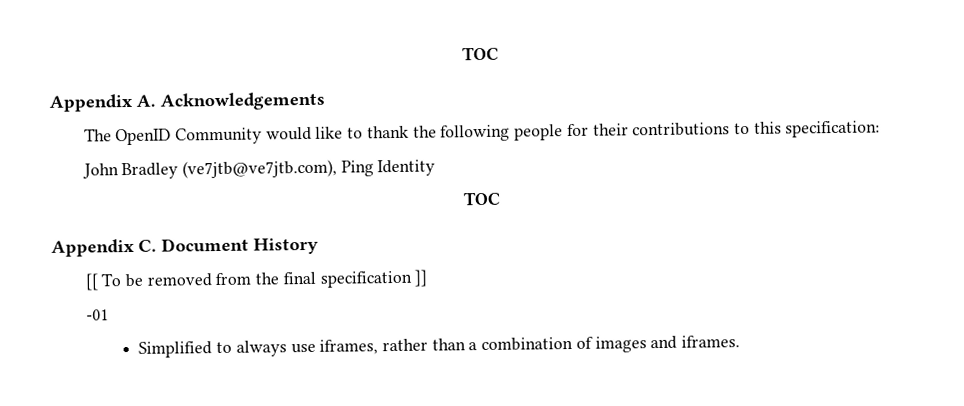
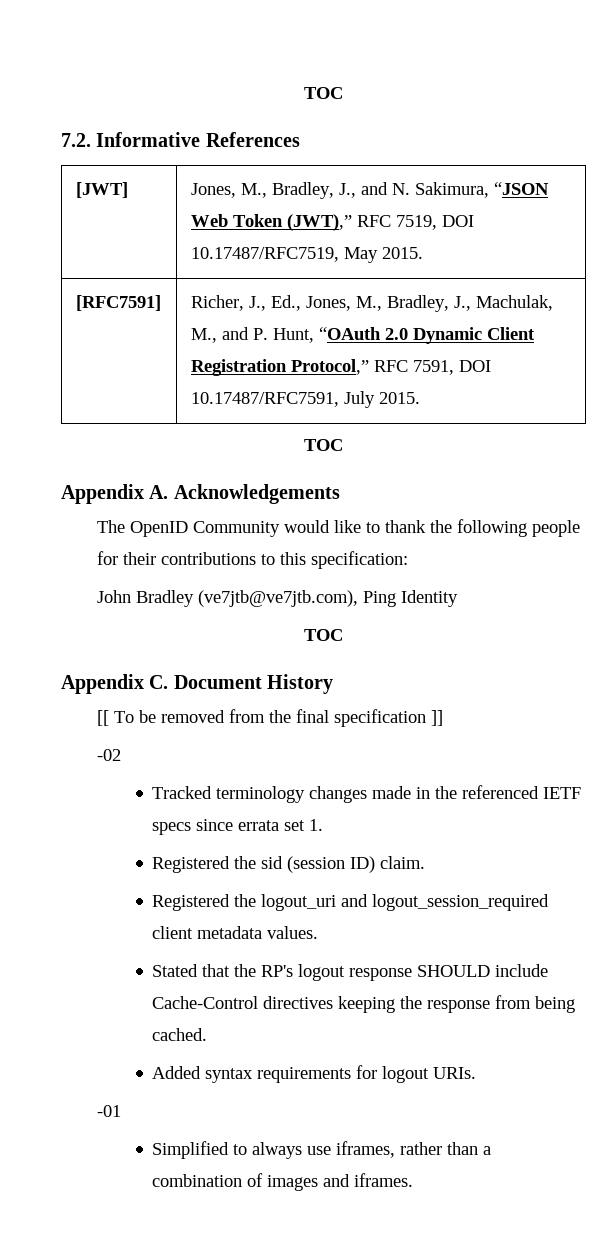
[462,46,499,61] TOC -> [304,87,343,99] [61,132,300,147] [75,182,128,198] [190,182,549,199] [190,214,474,231] [190,247,423,263] [75,295,161,311] [190,295,553,312] [190,327,535,344] [190,359,491,376] [190,391,420,408] [304,439,343,451] TOC // 7.2. Informative References // [JWT] | Jones, M., Bradley, J., and N. Sakimura, “JSON Web Token (JWT),” RFC 7519, DOI 10.17487/RFC7519, May 2015. // [RFC7591] | Richer, J., Ed., Jones, M., Bradley, J., Machulak, M., and P. Hunt, “OAuth 2.0 Dynamic Client Registration Protocol,” RFC 7591, DOI 10.17487/RFC7591, July 2015. // TOC
(428, 278) none -> [96,749,121,761] [152,785,582,803] [152,819,324,835] [152,856,426,873] [152,894,550,911] [152,926,319,939] [152,964,549,981] [152,995,576,1013] [152,1028,208,1041] [152,1065,477,1083] // -02 // Tracked terminology changes made in the referenced IETF specs since errata set 1. // Registered the sid (session ID) claim. // Registered the logout_uri and logout_session_required client metadata values. // Stated that the RP's logout response SHOULD include Cache-Control directives keeping the response from being cached. // Added syntax requirements for logout URIs.

